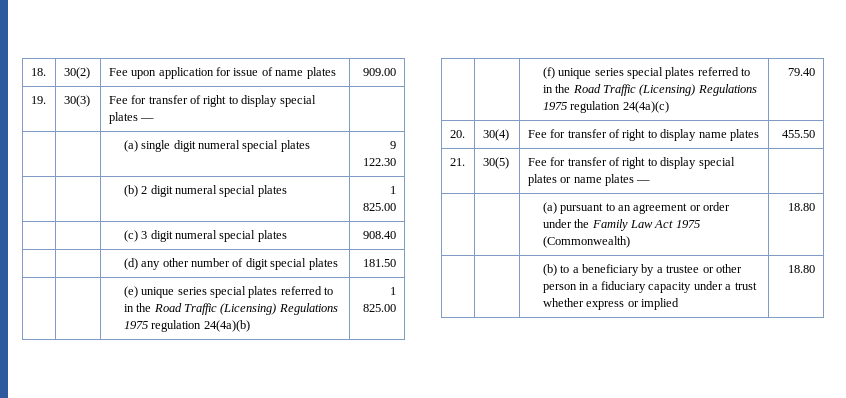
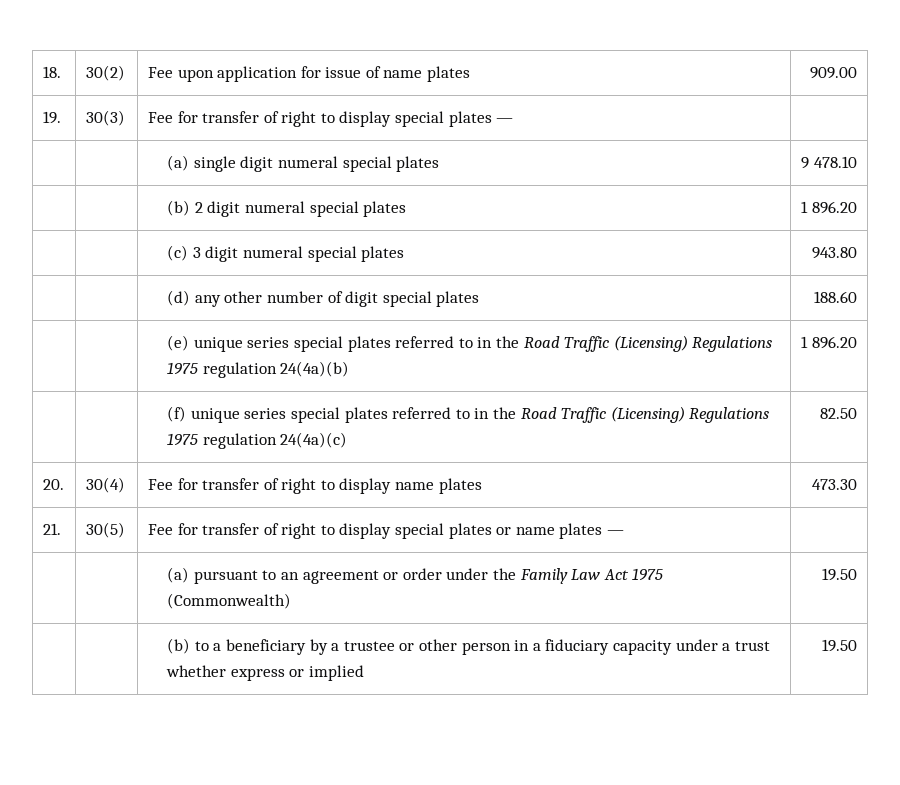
[363,158,397,166] 122.30 -> [814,156,858,168] 478.10
[363,203,397,211] 825.00 -> [812,201,858,214] 896.20
[363,231,397,239] 908.40 -> [812,247,858,259] 943.80
[363,259,397,267] 181.50 -> [814,291,858,303] 188.60
[363,304,397,312] 825.00 -> [812,336,858,349] 896.20
[788,68,816,76] 79.40 -> [820,408,858,419] 82.50
[782,130,816,138] 455.50 -> [812,479,858,490] 473.30
[788,203,816,211] 18.80 -> [822,568,858,581] 19.50
[788,265,816,273] 18.80 -> [822,639,858,652] 19.50

